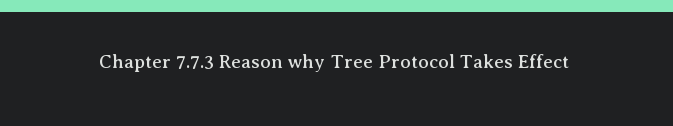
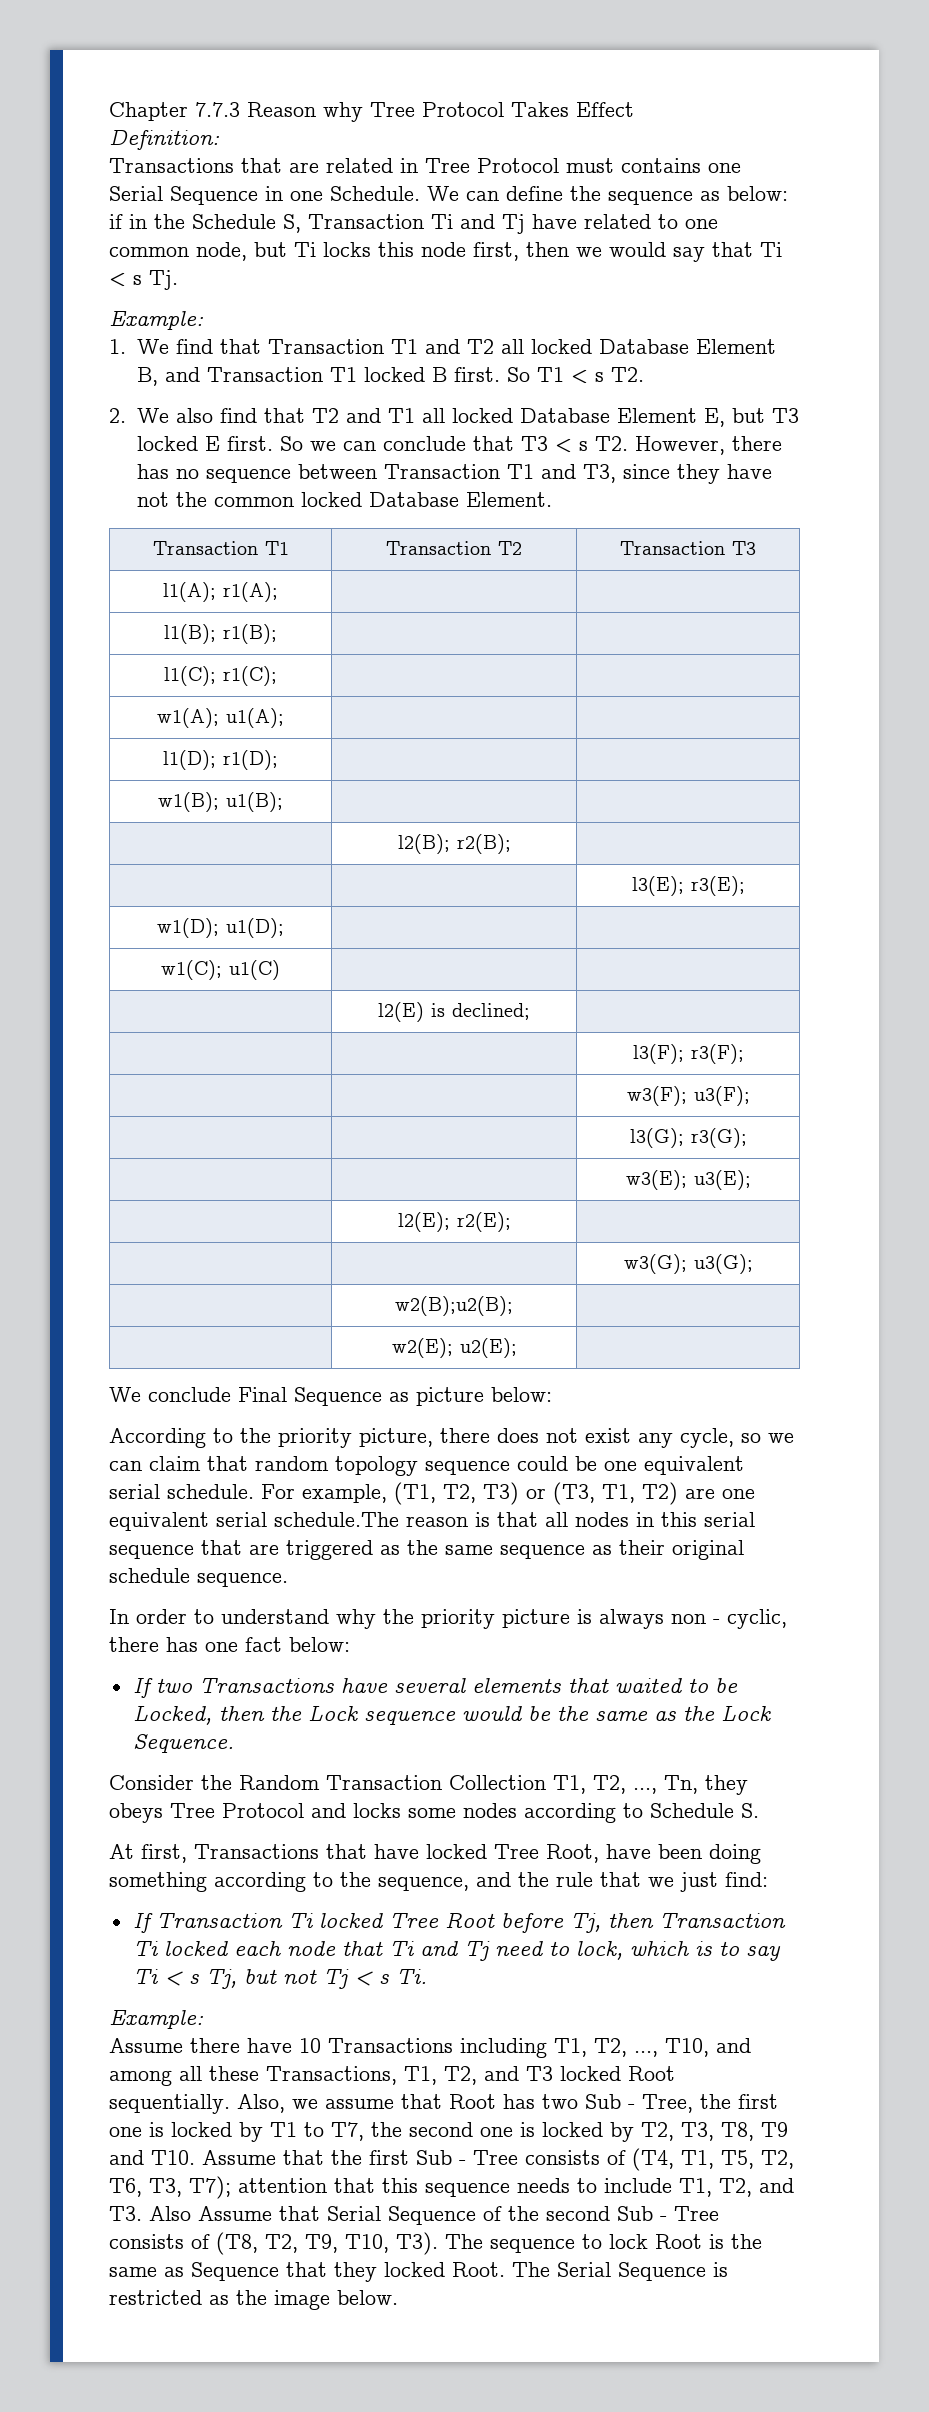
(569, 61) none -> [109,129,220,150] [109,158,741,173] [109,186,788,205] [109,214,718,234] [109,242,782,262] [109,270,178,290] [109,311,204,330] [109,339,777,354] [137,367,645,386] [109,408,800,427] [137,436,783,455] [137,464,773,484] [137,492,553,507] [152,541,289,555] [386,541,522,555] [620,541,756,555] [163,582,278,602] [164,624,277,644] [164,666,277,686] [157,708,284,728] [163,750,278,770] [158,792,283,812] [397,834,511,854] [631,876,745,896] [157,918,284,938] [161,960,280,980] [378,1002,530,1022] [632,1044,744,1064] [626,1086,750,1106] [629,1128,747,1148] [625,1170,751,1190] [397,1212,511,1232] [623,1254,753,1274] [395,1296,513,1316] [391,1338,517,1358] [109,1387,552,1406] [109,1428,794,1448] [109,1456,744,1476] [109,1482,755,1505] [109,1512,755,1531] [109,1540,744,1560] [109,1568,288,1587] [109,1609,787,1629] [109,1637,350,1652] [132,1678,738,1698] [132,1705,771,1725] [132,1734,234,1753] [109,1775,748,1795] [109,1803,759,1823] [109,1844,761,1864] [109,1872,768,1892] [132,1912,786,1933] [132,1941,781,1961] [132,1969,427,1989] [109,2010,204,2029] [109,2038,751,2058] [109,2066,675,2086] [109,2094,778,2114] [109,2122,788,2142] [109,2148,794,2171] [109,2176,794,2199] [109,2206,719,2225] [109,2232,762,2255] [109,2262,728,2282] [109,2290,398,2310] // Definition: // Transactions that are related in Tree Protocol must contains one Serial Sequence in one Schedule. We can define the sequence as below: if in the Schedule S, Transaction Ti and Tj have related to one common node, but Ti locks this node first, then we would say that Ti < s Tj. // Example: // 1. We find that Transaction T1 and T2 all locked Database Element B, and Transaction T1 locked B first. So T1 < s T2. // 2. We also find that T2 and T1 all locked Database Element E, but T3 locked E first. So we can conclude that T3 < s T2. However, there has no sequence between Transaction T1 and T3, since they have not the common locked Database Element. // Transaction T1 | Transaction T2 | Transaction T3 // l1(A); r1(A); | | // l1(B); r1(B); | | // l1(C); r1(C); | | // w1(A); u1(A); | | // l1(D); r1(D); | | // w1(B); u1(B); | | // | l2(B); r2(B); | // | | l3(E); r3(E); // w1(D); u1(D); | | // w1(C); u1(C) | | // | l2(E) is declined; | // | | l3(F); r3(F); // | | w3(F); u3(F); // | | l3(G); r3(G); // | | w3(E); u3(E); // | l2(E); r2(E); | // | | w3(G); u3(G); // | w2(B);u2(B); | // | w2(E); u2(E); | // We conclude Final Sequence as picture below: // According to the priority picture, there does not exist any cycle, so we can claim that random topology sequence could be one equivalent serial schedule. For example, (T1, T2, T3) or (T3, T1, T2) are one equivalent serial schedule.The reason is that all nodes in this serial sequence that are triggered as the same sequence as their original schedule sequence. // In order to understand why the priority picture is always non - cyclic, there has one fact below: // If two Transactions have several elements that waited to be Locked, then the Lock sequence would be the same as the Lock Sequence. // Consider the Random Transaction Collection T1, T2, ..., Tn, they obeys Tree Protocol and locks some nodes according to Schedule S. // At first, Transactions that have locked Tree Root, have been doing something according to the sequence, and the rule that we just find: // If Transaction Ti locked Tree Root before Tj, then Transaction Ti locked each node that Ti and Tj need to lock, which is to say Ti < s Tj, but not Tj < s Ti. // Example: // Assume there have 10 Transactions including T1, T2, ..., T10, and among all these Transactions, T1, T2, and T3 locked Root sequentially. Also, we assume that Root has two Sub - Tree, the first one is locked by T1 to T7, the second one is locked by T2, T3, T8, T9 and T10. Assume that the first Sub - Tree consists of (T4, T1, T5, T2, T6, T3, T7); attention that this sequence needs to include T1, T2, and T3. Also Assume that Serial Sequence of the second Sub - Tree consists of (T8, T2, T9, T10, T3). The sequence to lock Root is the same as Sequence that they locked Root. The Serial Sequence is restricted as the image below.

